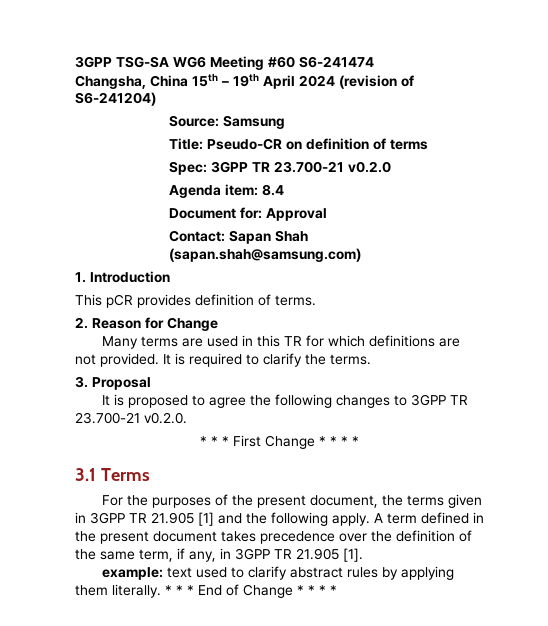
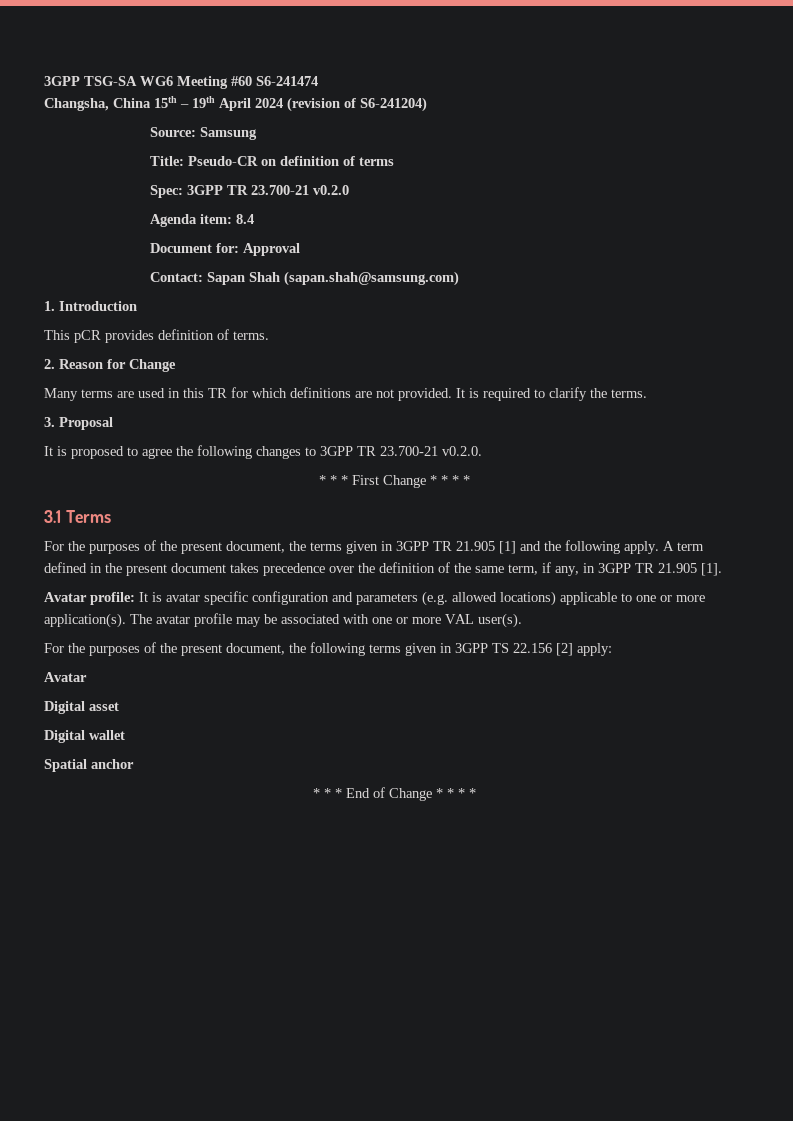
[101,566,454,580] [75,584,161,598] example: text used to clarify abstract rules by applying them literally. -> [44,591,705,606] [44,613,522,628] [44,642,612,656] [44,672,87,682] [44,701,119,714] [44,730,125,743] [44,759,134,772] Avatar profile: It is avatar specific configuration and parameters (e.g. allowed locations) applicable to one or more application(s). The avatar profile may be associated with one or more VAL user(s). // For the purposes of the present document, the following terms given in 3GPP TS 22.156 [2] apply: // Avatar // Digital asset // Digital wallet // Spatial anchor //

